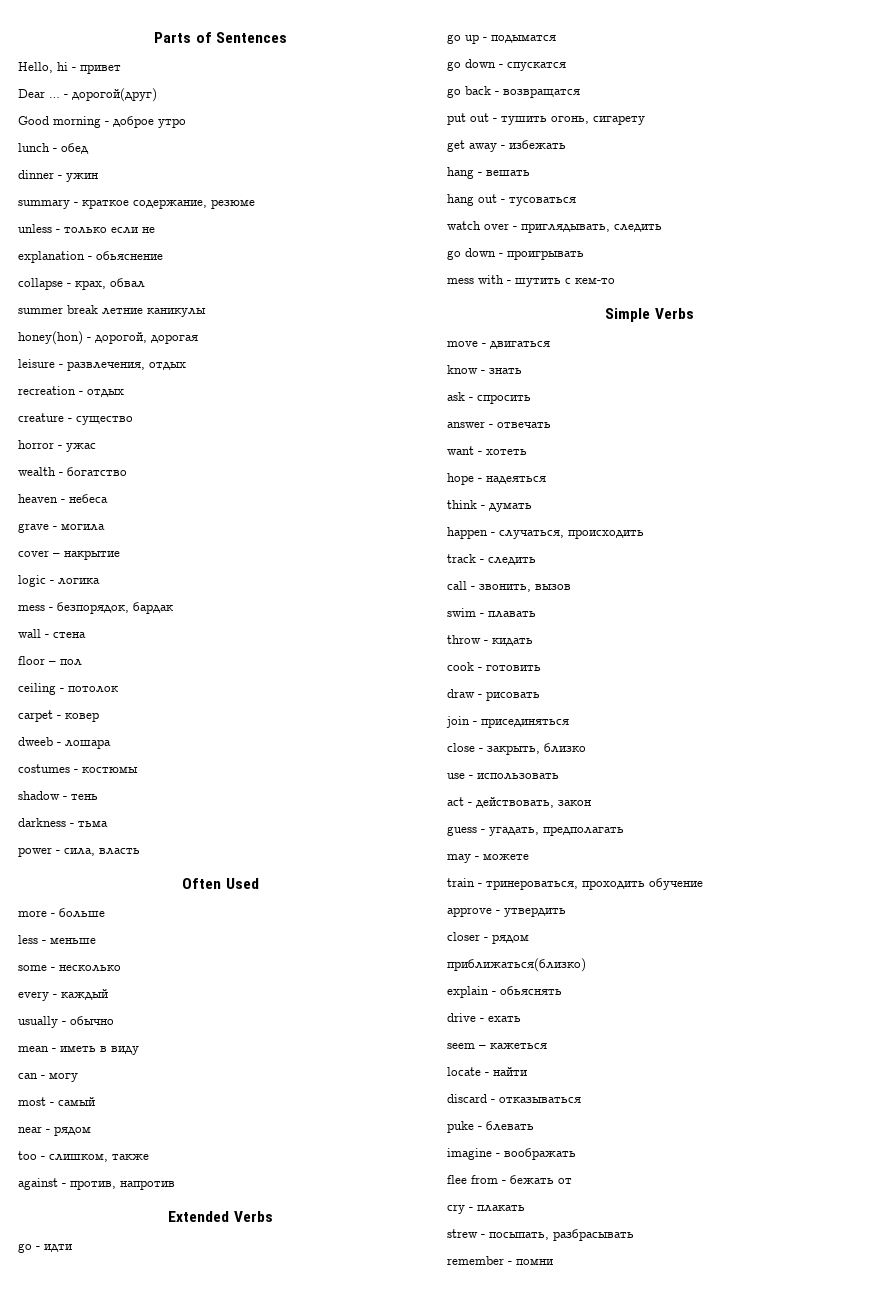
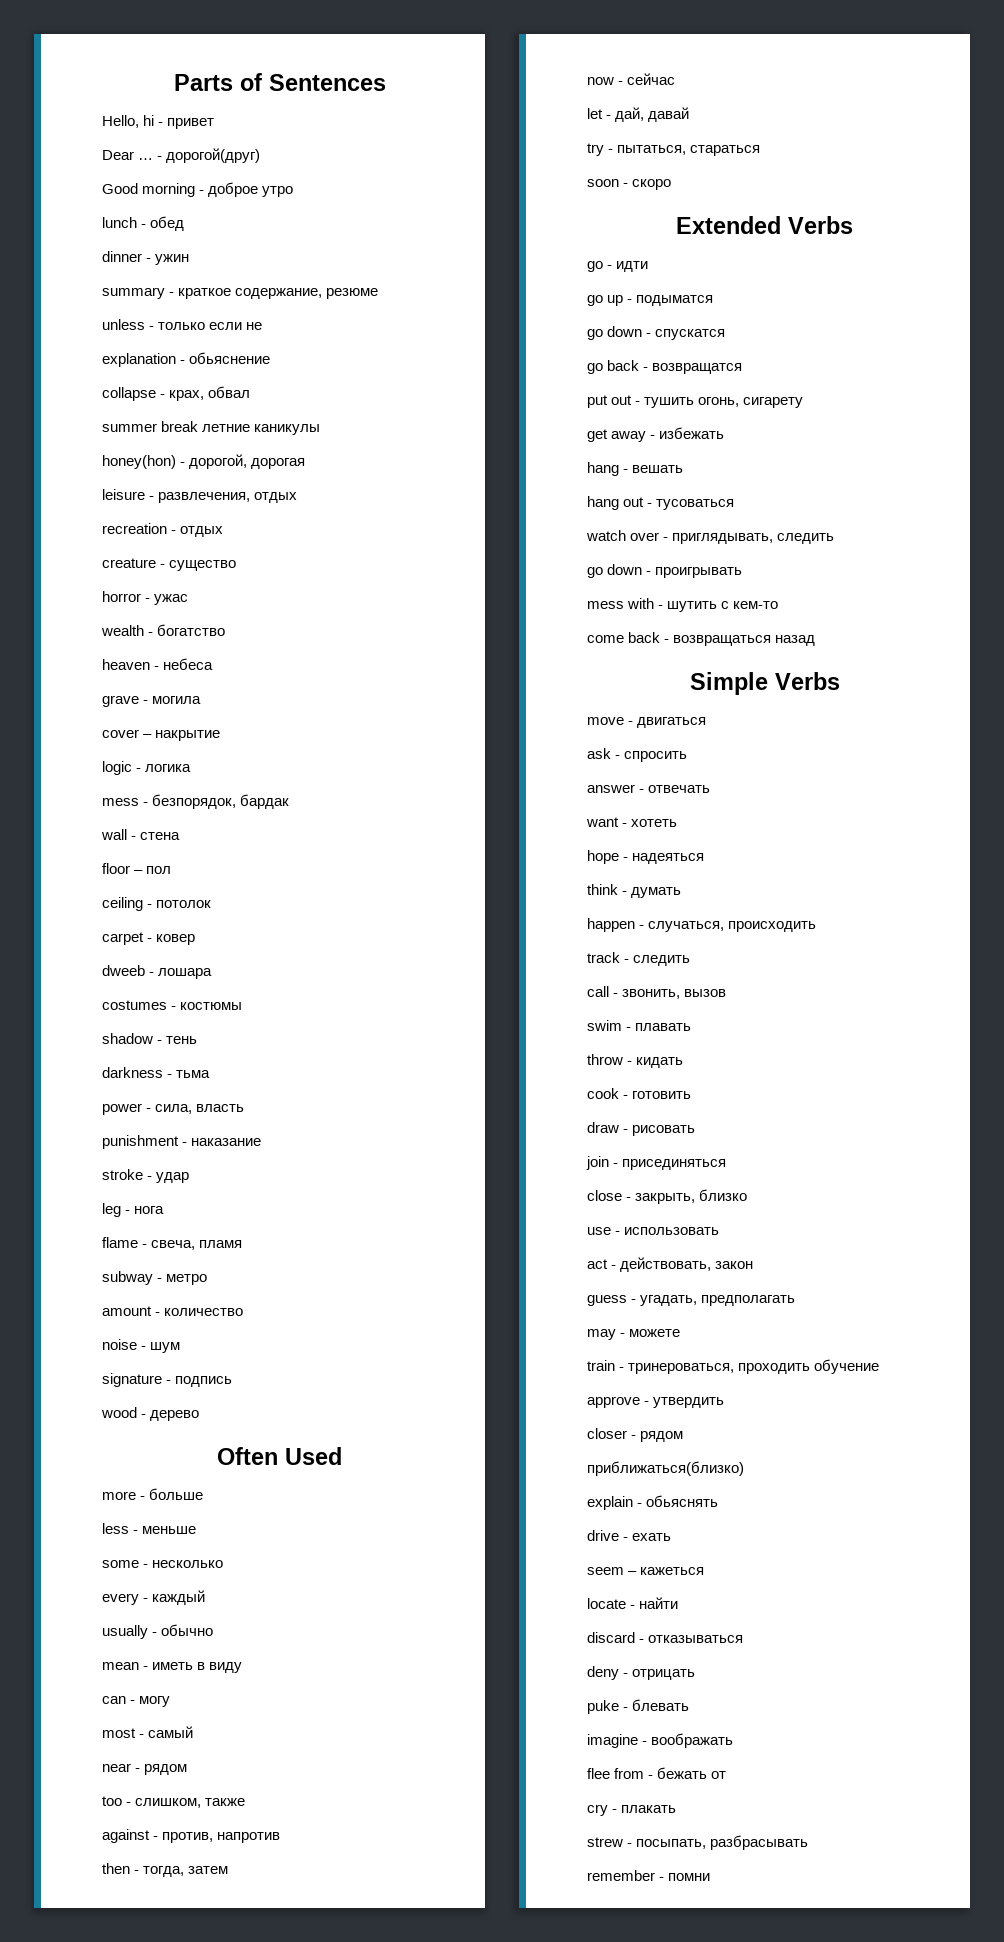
(140, 851) none -> [102,1135,262,1149] [102,1169,190,1183] [102,1203,165,1217] [102,1237,243,1250] [102,1271,208,1285] [102,1306,244,1316] [102,1339,181,1353] [102,1373,233,1387] [101,1407,200,1421] // punishment - наказание // stroke - удар // leg - нога // flame - свеча, пламя // subway - метро // amount - количество // noise - шум // signature - подпись // wood - дерево
(175, 1185) none -> [102,1863,229,1877] [587,73,676,85] [587,107,690,122] [587,143,761,156] [587,179,672,190] // then - тогда, затем // now - сейчас // let - дай, давай // try - пытаться, стараться // soon - скоро
(615, 280) none -> [587,632,816,646] // come back - возвращаться назад
[447,365,522,374] // know - знать -> (707, 722) none
(581, 1100) none -> [587,1666,696,1680] // deny - отрицать

